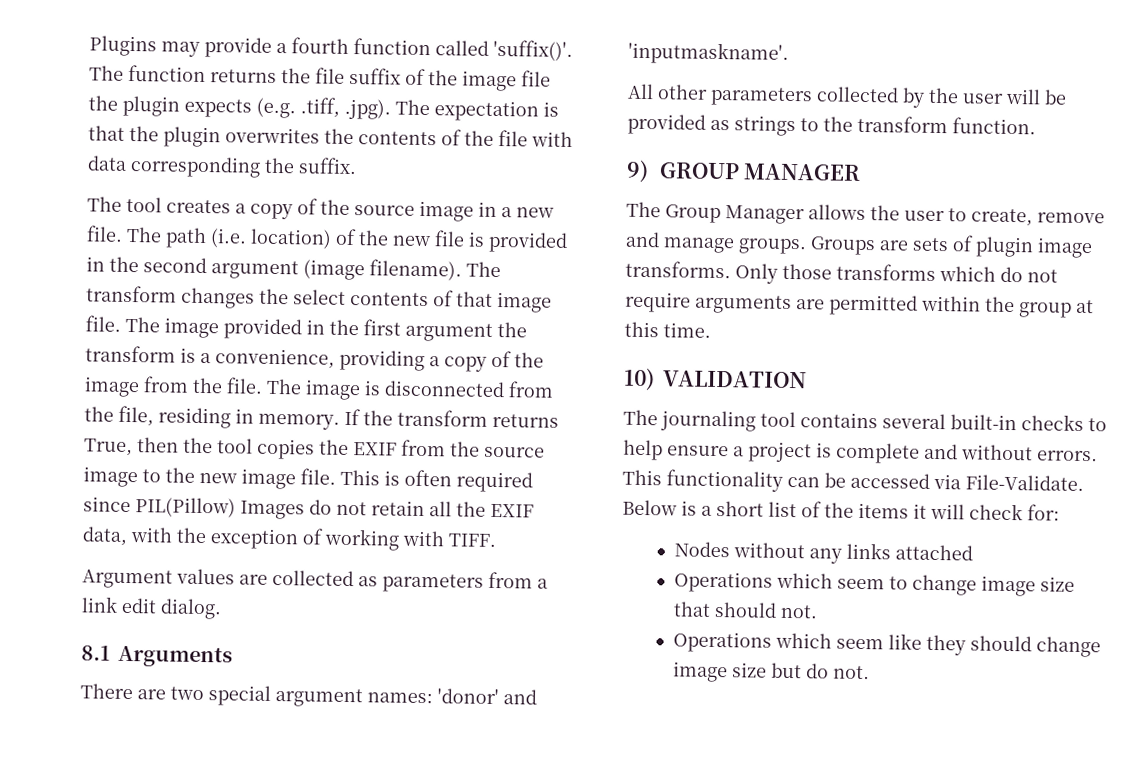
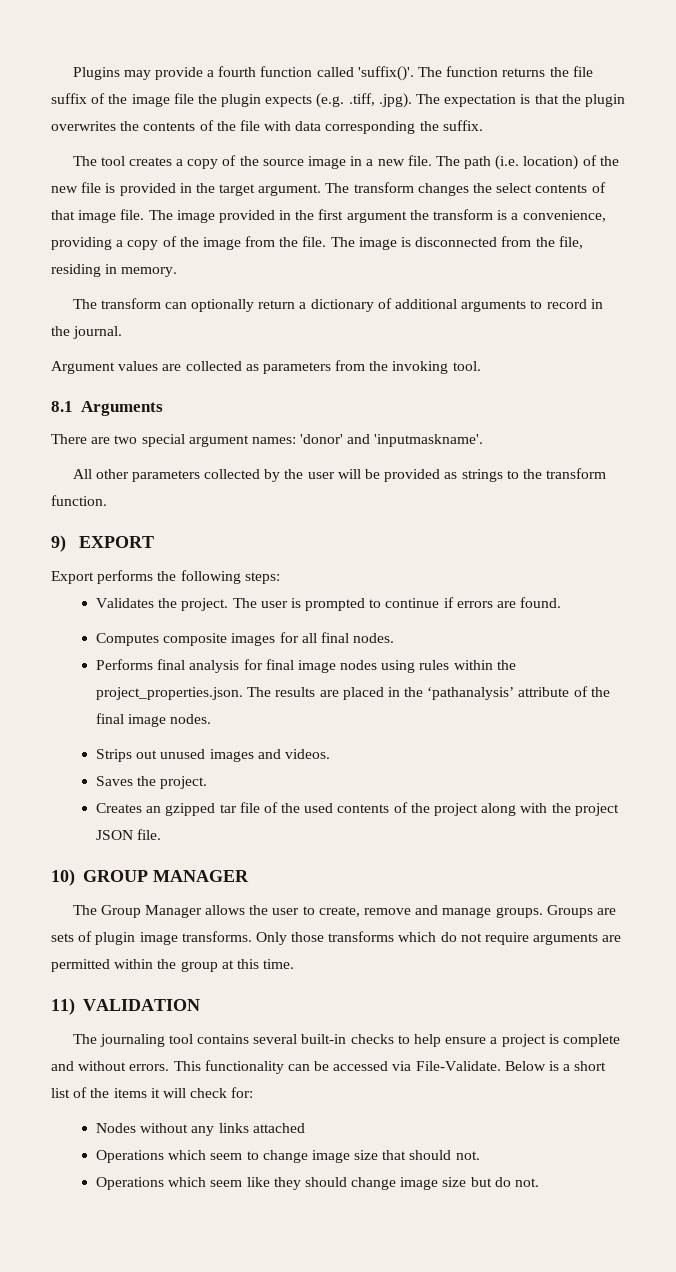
[143,257,462,281] second argument (image filename). -> [219,184,322,196] target argument.
[344,408,559,428] [84,437,545,460] [83,466,533,493] [83,496,534,520] [82,526,497,551] If the transform returns True, then the tool copies the EXIF from the source image to the new image file. This is often required since PIL(Pillow) Images do not retain all the EXIF data, with the exception of working with TIFF. -> [72,298,603,312] [51,326,123,339] // The transform can optionally return a dictionary of additional arguments to record in the journal.
[537,578,548,589] [81,596,222,620] a link edit dialog. -> [369,361,481,374] the invoking tool.
(649, 171) none -> [78,536,154,548] [51,570,280,584] [95,597,562,611] [95,632,395,646] [95,659,516,673] [95,686,610,700] [95,713,212,727] [95,749,330,762] [95,776,208,789] [95,802,619,816] [95,829,162,840] [51,869,75,886] EXPORT // Export performs the following steps: // Validates the project. The user is prompted to continue if errors are found. // Computes composite images for all final nodes. // Performs final analysis for final image nodes using rules within the project_properties.json. The results are placed in the ‘pathanalysis’ attribute of the final image nodes. // Strips out unused images and videos. // Saves the project. // Creates an gzipped tar file of the used contents of the project along with the project JSON file. // 10)
[623,367,655,391] 10) -> [51,998,75,1015] 11)

